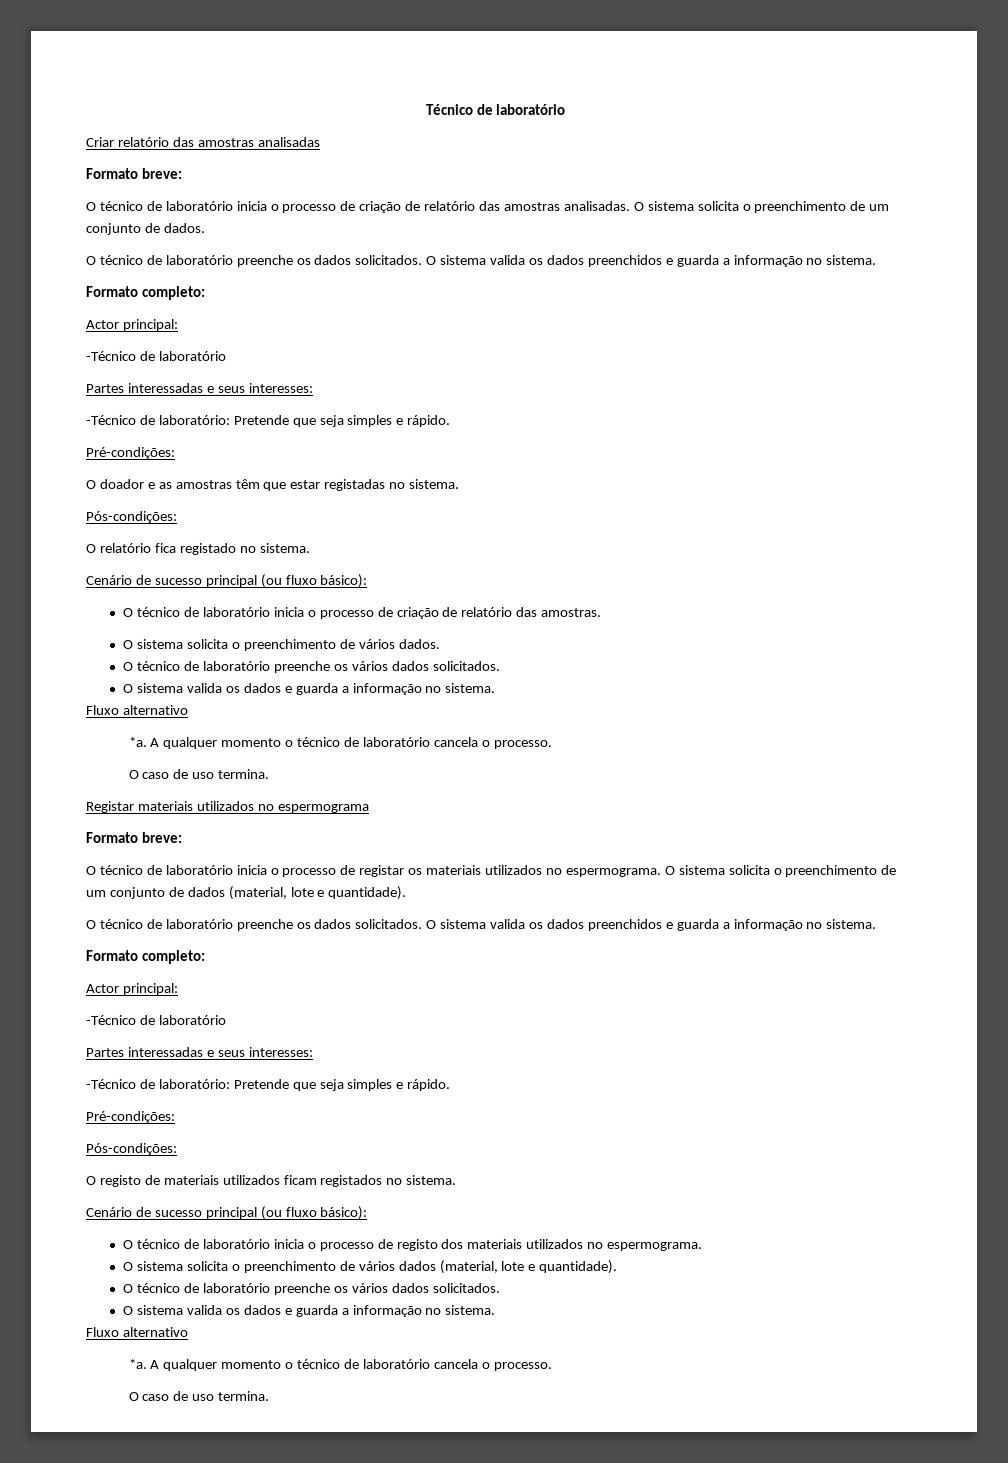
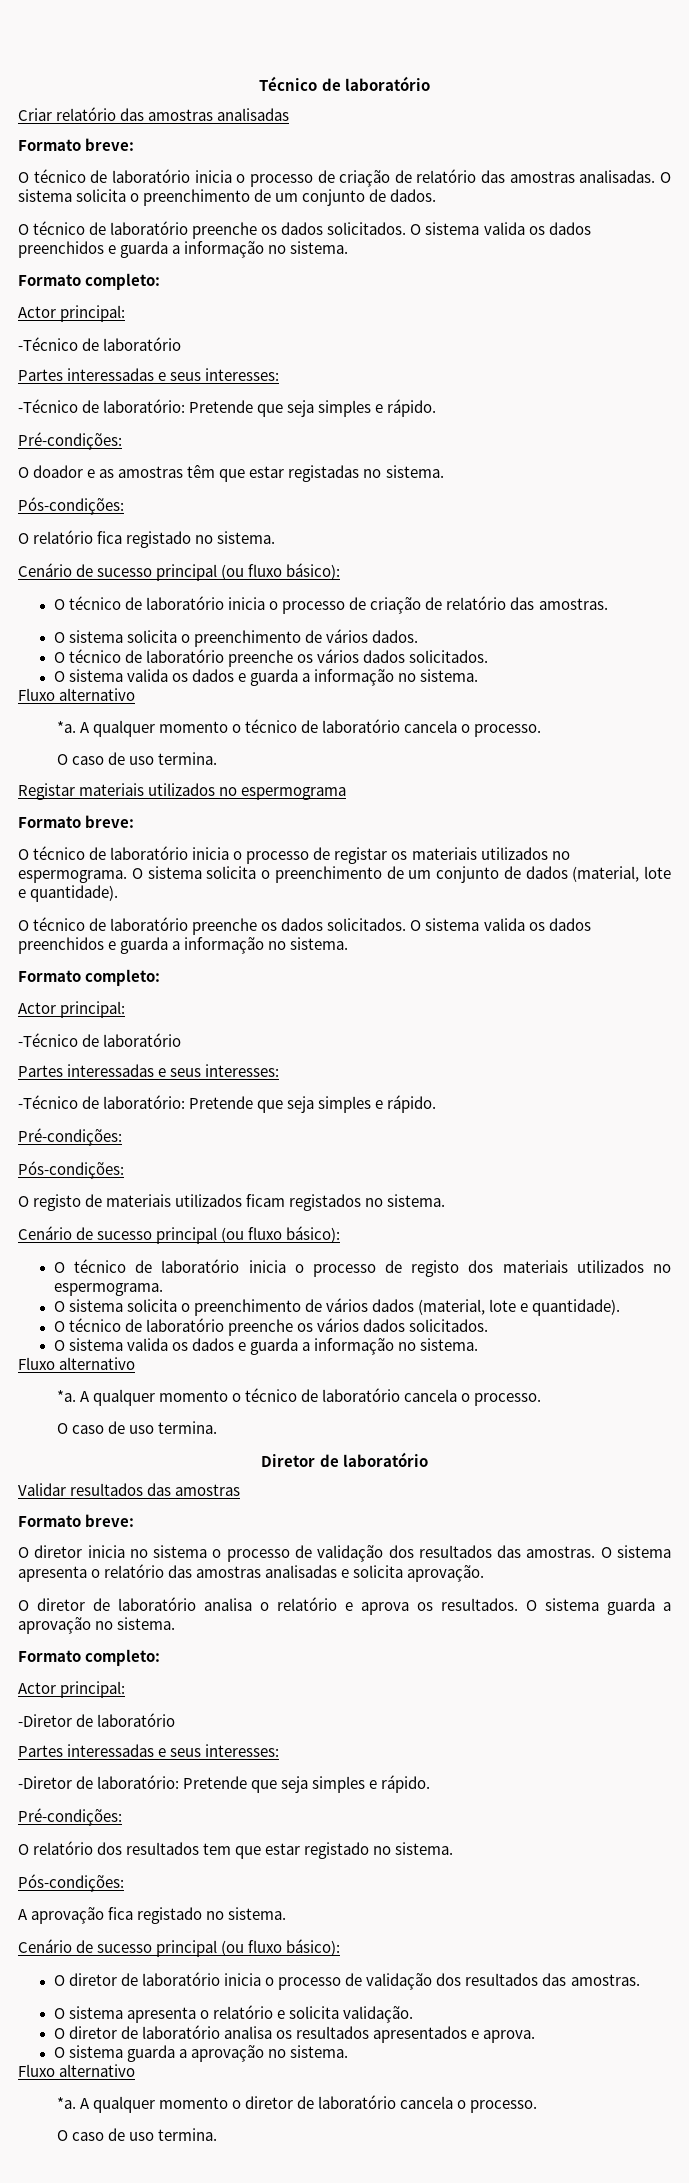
(270, 1396) none -> [261,1452,428,1467] [18,1483,241,1496] [18,1514,135,1527] [18,1545,671,1562] [18,1564,485,1582] [18,1597,671,1615] [18,1617,176,1634] [18,1649,161,1666] [18,1681,126,1698] [18,1713,176,1727] [18,1744,280,1757] [18,1775,431,1793] [18,1808,122,1826] [18,1841,454,1859] [18,1874,124,1892] [18,1907,287,1924] [18,1939,341,1957] [53,1972,640,1990] [53,2005,414,2023] [53,2025,536,2043] [53,2045,349,2062] [18,2064,136,2077] [56,2095,538,2113] [56,2128,218,2141] // Diretor de laboratório // Validar resultados das amostras // Formato breve: // O diretor inicia no sistema o processo de validação dos resultados das amostras. O sistema apresenta o relatório das amostras analisadas e solicita aprovação. // O diretor de laboratório analisa o relatório e aprova os resultados. O sistema guarda a aprovação no sistema. // Formato completo: // Actor principal: // -Diretor de laboratório // Partes interessadas e seus interesses: // -Diretor de laboratório: Pretende que seja simples e rápido. // Pré-condições: // O relatório dos resultados tem que estar registado no sistema. // Pós-condições: // A aprovação fica registado no sistema. // Cenário de sucesso principal (ou fluxo básico): // O diretor de laboratório inicia o processo de validação dos resultados das amostras. // O sistema apresenta o relatório e solicita validação. // O diretor de laboratório analisa os resultados apresentados e aprova. // O sistema guarda a aprovação no sistema. // Fluxo alternativo // *a. A qualquer momento o diretor de laboratório cancela o processo. // O caso de uso termina.

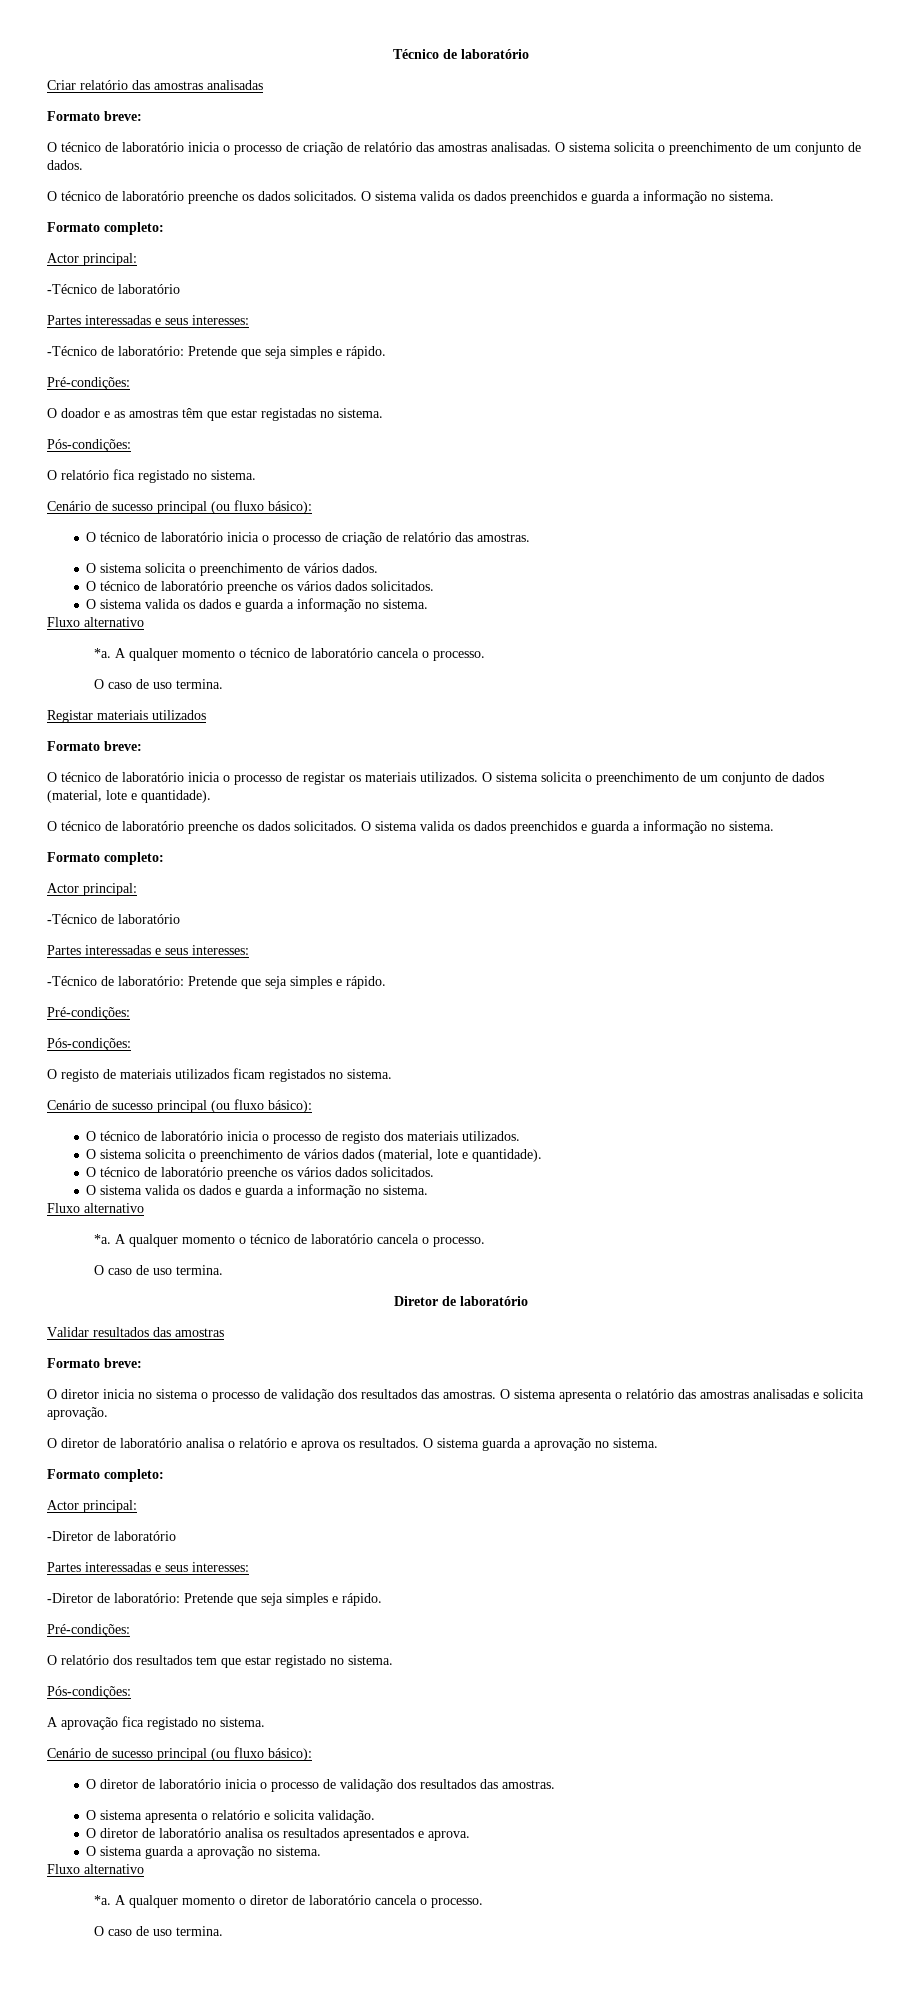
[219,787,347,800] no espermograma -> (206, 715) none
[480,847,570,860] [18,870,127,883] utilizados no espermograma. -> [420,772,478,782] utilizados.
[576,1260,671,1273] [53,1283,163,1296] utilizados no espermograma. -> [462,1131,521,1141] utilizados.

